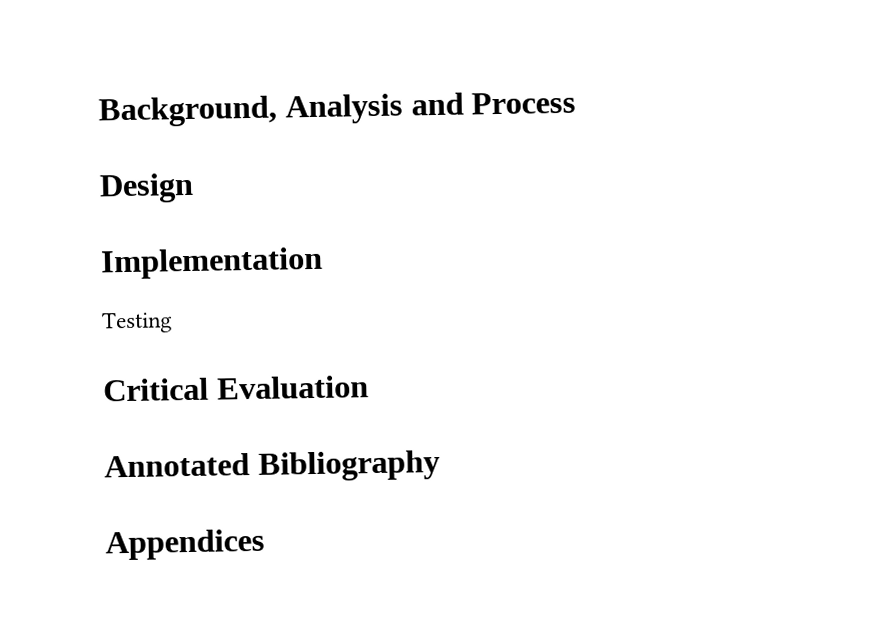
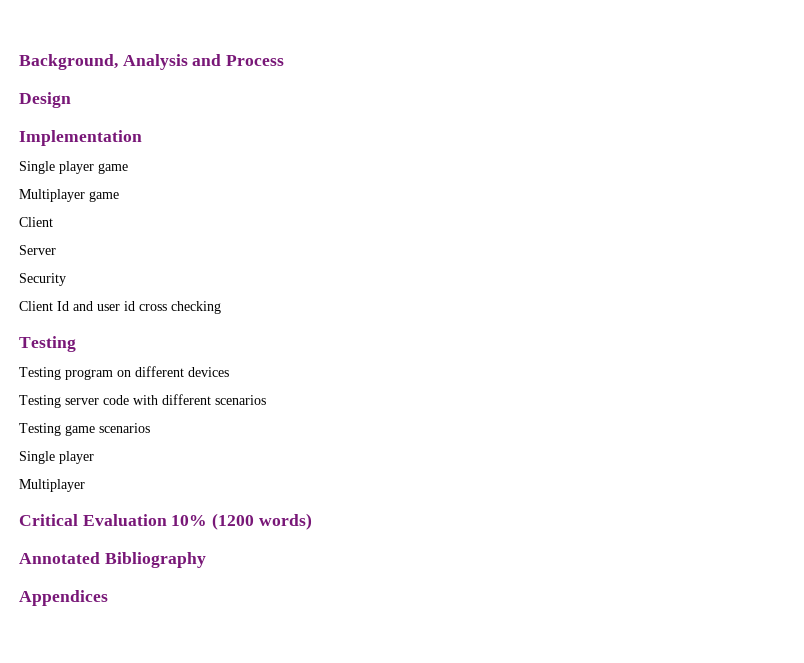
[101,311,173,334] Testing -> [19,161,128,174] [19,189,119,202] [19,217,53,227] [19,245,56,255] [19,273,66,286] [19,301,221,314] [19,336,76,352] [19,366,229,380] [19,394,266,408] [19,423,150,436] [19,451,94,464] [19,479,85,492] Single player game // Multiplayer game // Client // Server // Security // Client Id and user id cross checking // Testing // Testing program on different devices // Testing server code with different scenarios // Testing game scenarios // Single player // Multiplayer
(369, 387) none -> [171,513,312,530] 10% (1200 words)

